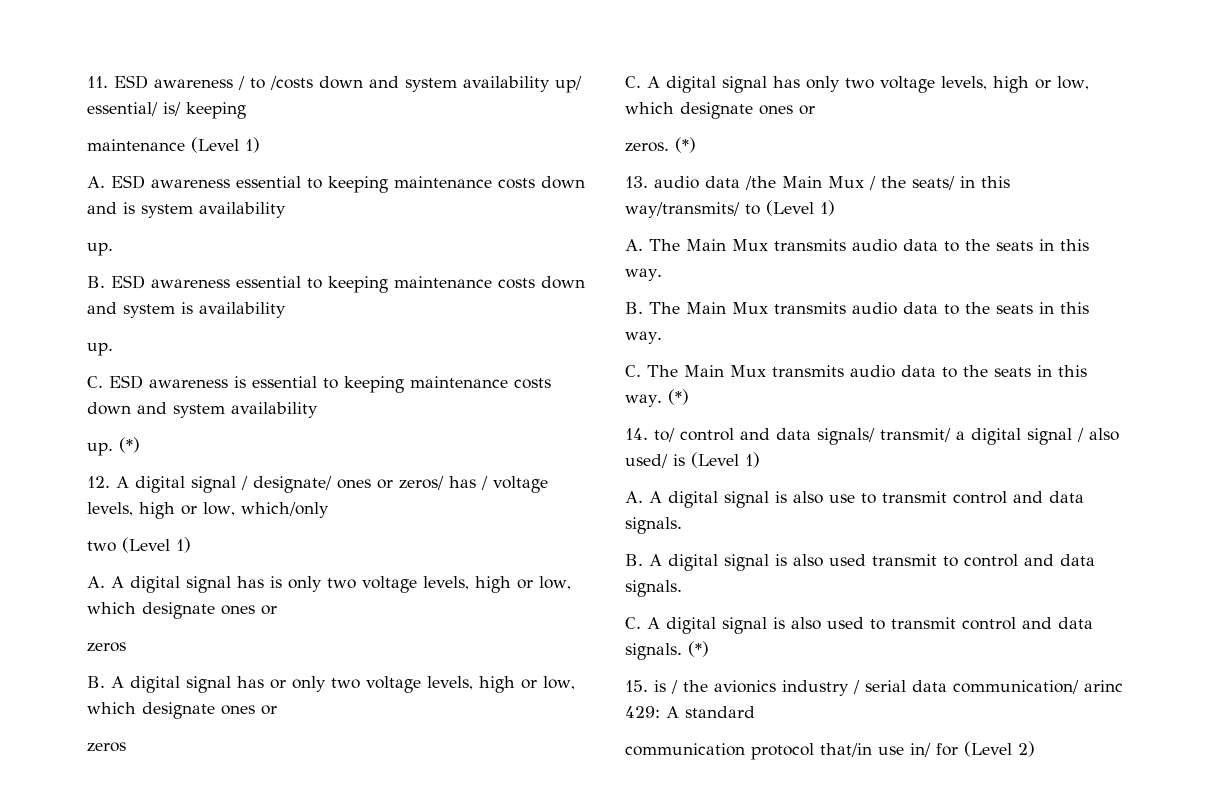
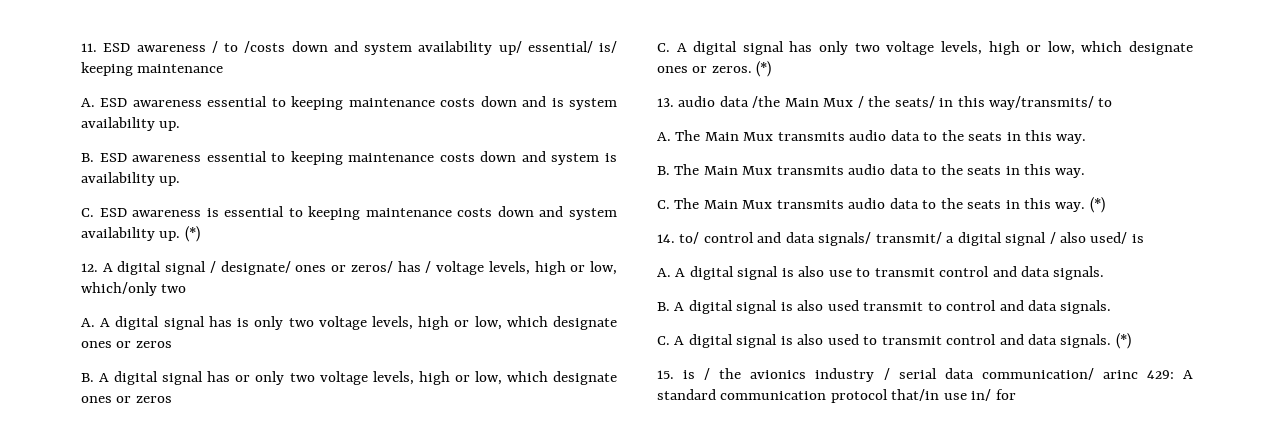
[87,137,260,153] // maintenance (Level 1) -> [137,64,224,73] maintenance
(286, 210) // -> (155, 124) none
(286, 310) // -> (155, 179) none
(318, 410) // -> (155, 234) none
[87,537,191,553] // two (Level 1) -> [161,284,187,293] two
(277, 610) // -> (132, 344) none
(277, 710) // -> (132, 399) none
(815, 110) // -> (708, 69) none
[766,200,835,216] (Level 1) -> (1113, 102) none
[691,452,760,468] (Level 1) -> (1144, 238) none
(755, 712) // -> (716, 394) none
[964,741,1035,757] (Level 2) -> (1016, 394) none

